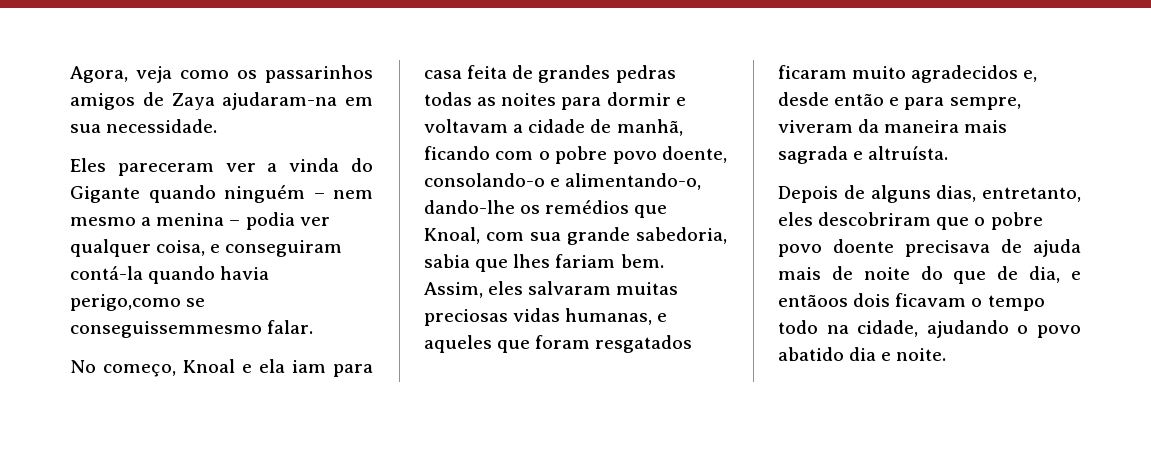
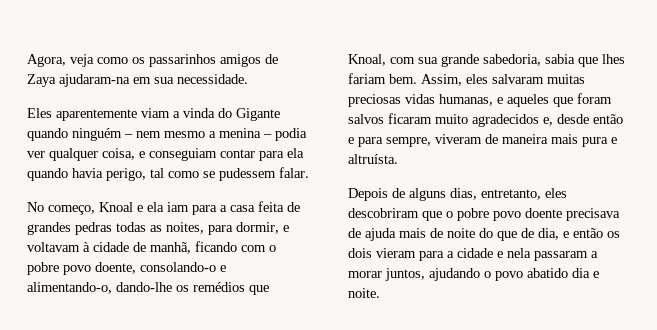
[117,163,256,176] pareceram ver -> [56,108,170,121] aparentemente viam
[225,240,343,257] [70,266,270,284] [70,294,206,311] [70,321,262,338] conseguiram contá-la quando havia perigo,como se conseguissemmesmo -> [149,148,304,161] [27,168,276,181] conseguiam contar para ela quando havia perigo, tal como se pudessem
(373, 370) none -> [220,205,227,212] a
[501,92,671,110] noites para dormir -> [166,222,279,235] noites, para dormir,
[513,124,524,133] a -> [83,242,90,252] à
[595,335,693,353] resgatados -> [348,114,384,124] salvos
[858,119,880,133] da -> [485,134,498,144] de
[778,146,848,164] sagrada -> [582,137,608,147] pura
[778,293,1045,311] [778,320,919,337] entãoos dois ficavam o tempo todo na cidade, -> [573,228,620,238] [348,248,598,261] [348,268,425,281] então os dois vieram para a cidade e nela passaram a morar juntos,

